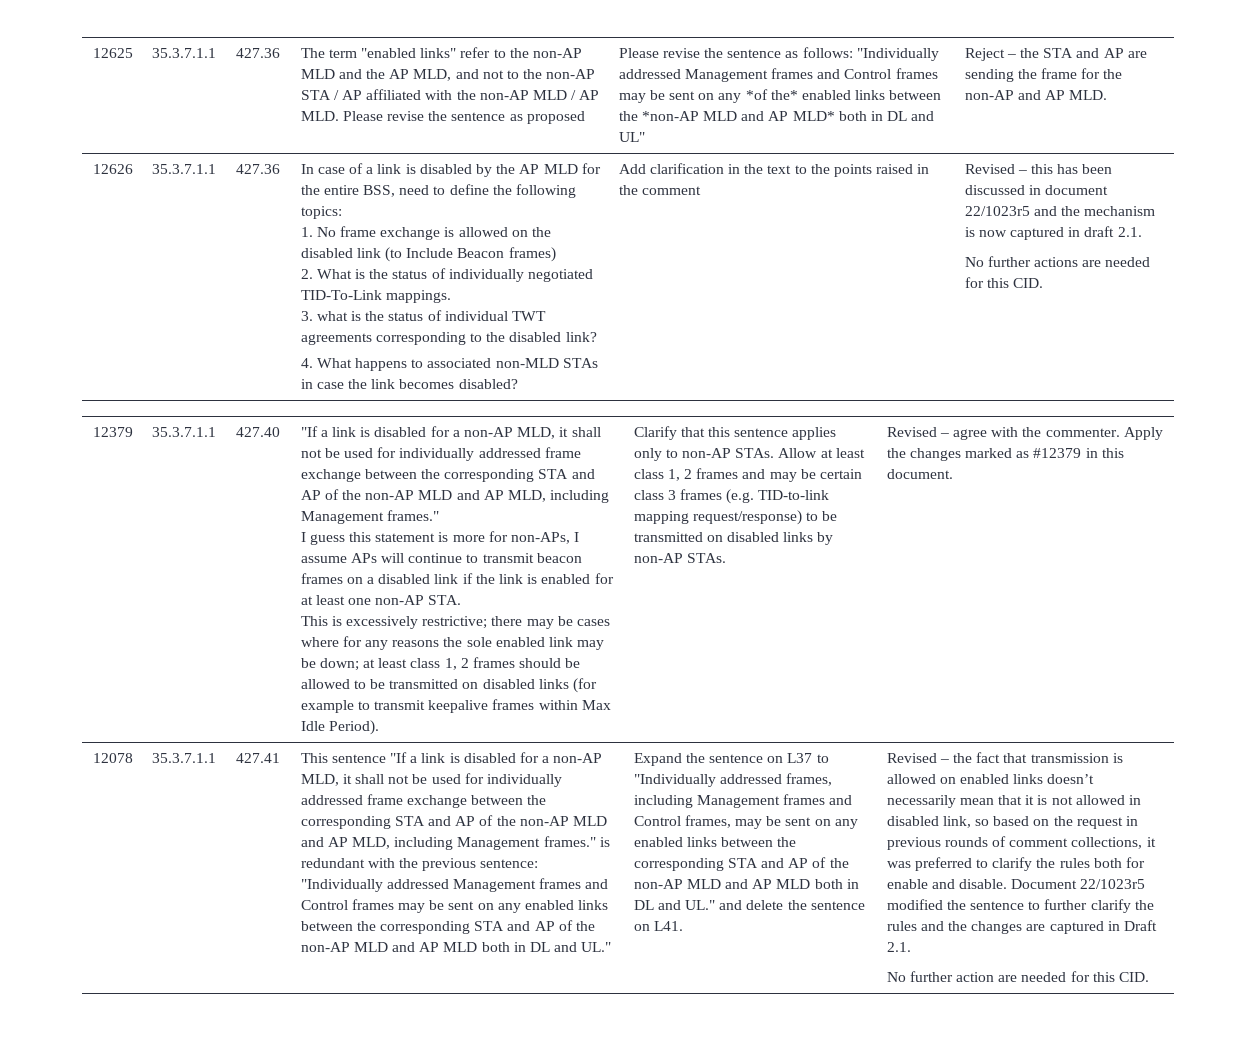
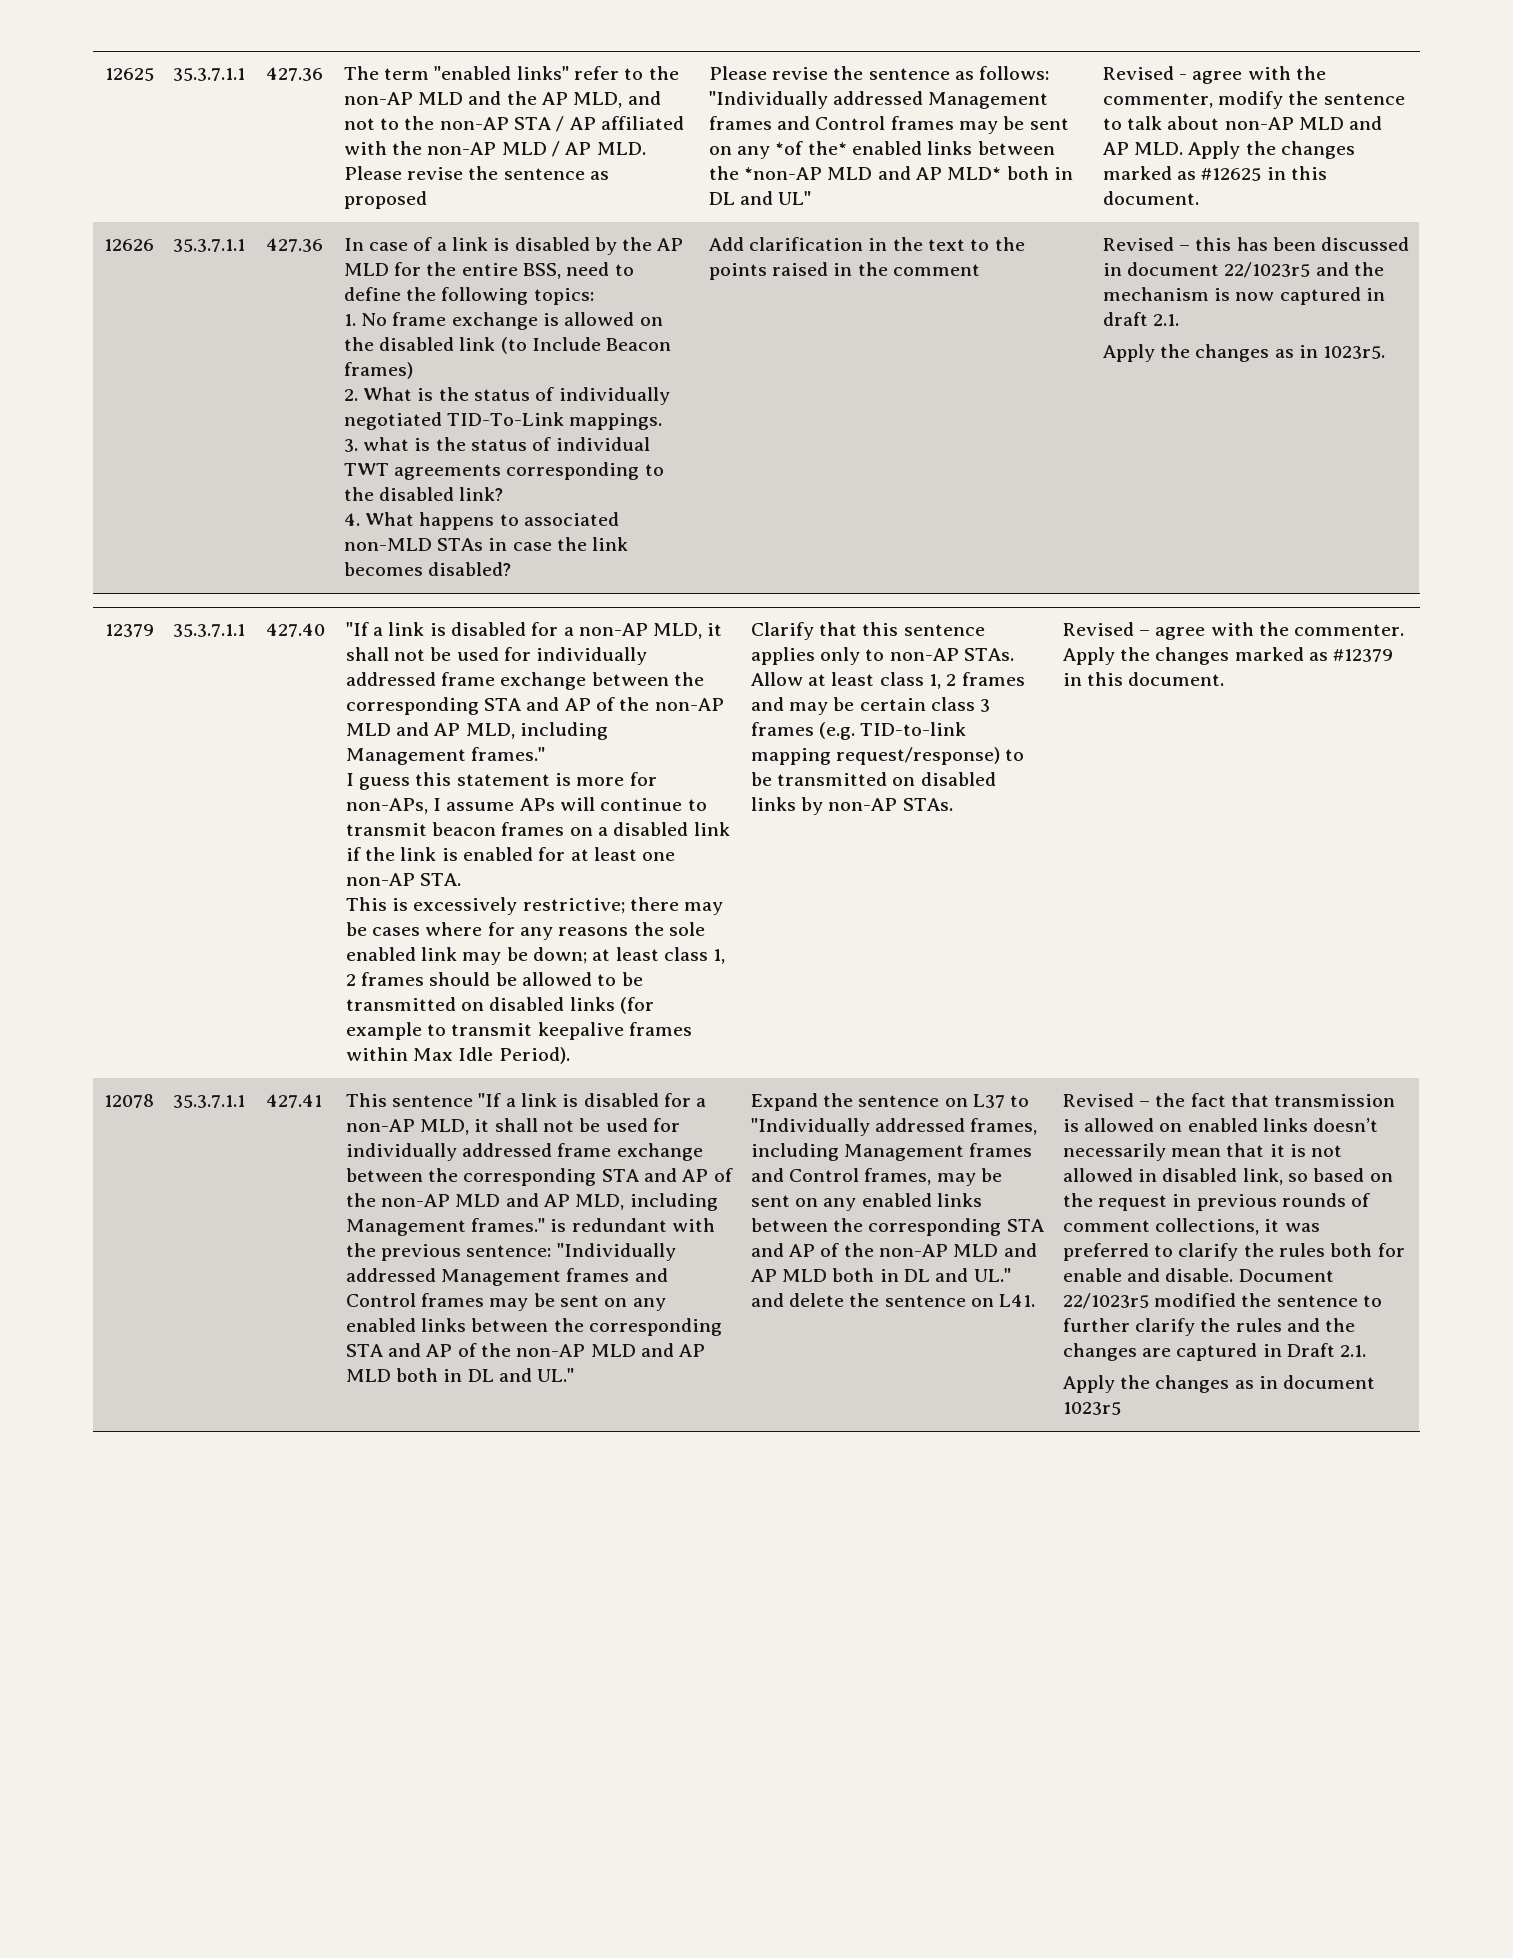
[964,48,1147,61] [964,68,1123,82] [964,90,1108,100] Reject – the STA and AP are sending the frame for the non-AP and AP MLD. -> [1102,66,1326,84] [1102,91,1405,109] [1102,116,1383,130] [1102,141,1355,159] [1102,166,1327,181] [1102,191,1199,205] Revised - agree with the commenter, modify the sentence to talk about non-AP MLD and AP MLD. Apply the changes marked as #12625 in this document.
[964,256,1151,267] [964,277,1044,288] No further actions are needed for this CID. -> [1102,344,1386,362] Apply the changes as in 1023r5.
[886,971,1149,982] No further action are needed for this CID. -> [1062,1375,1376,1393] [1062,1402,1121,1415] Apply the changes as in document 1023r5

